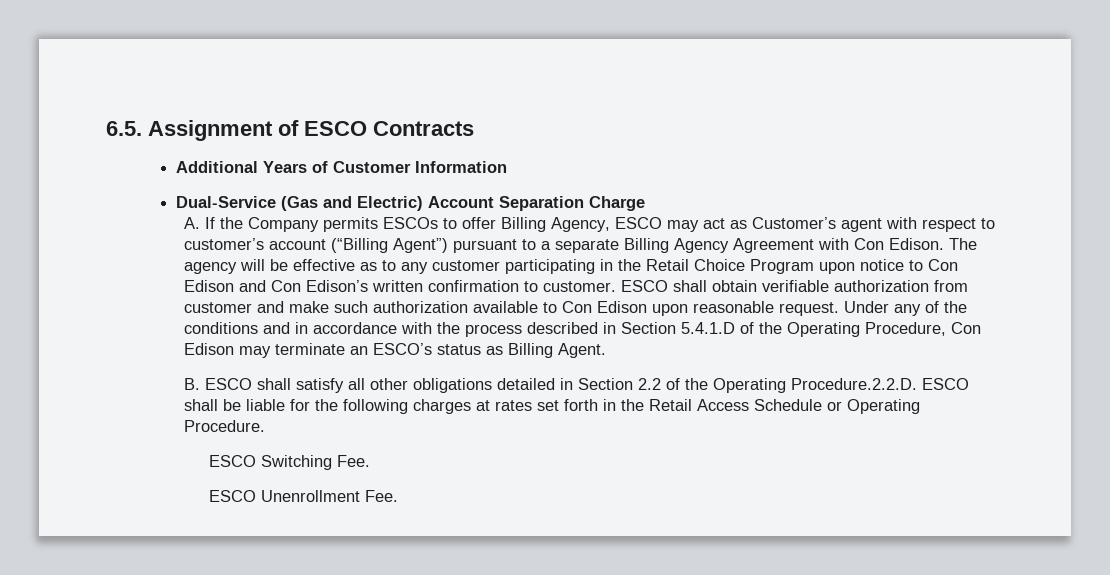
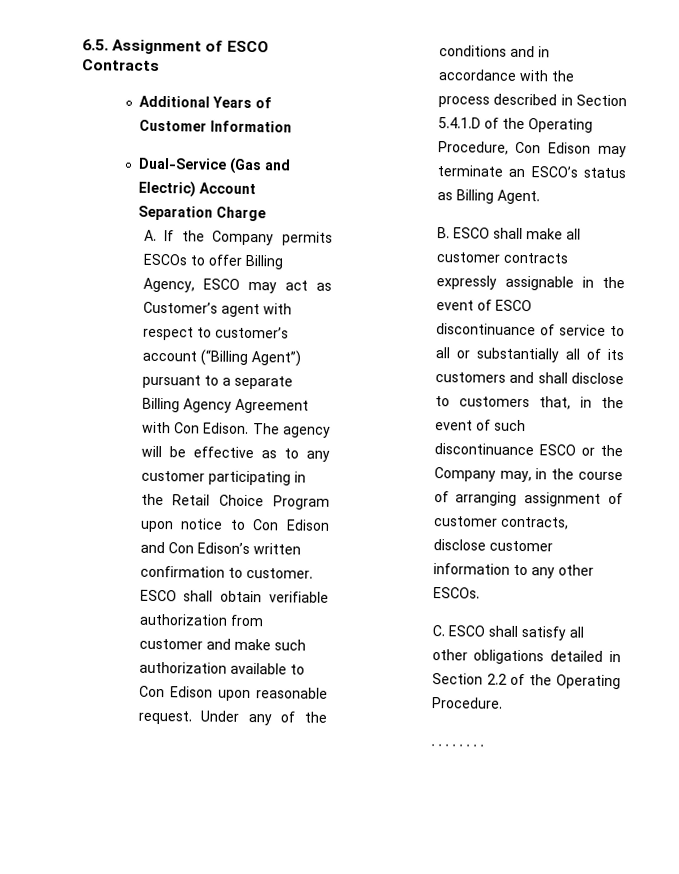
(291, 384) none -> [525,228,581,240] [435,252,569,264] [435,275,625,291] [435,299,532,312] [435,323,625,337] [434,347,624,363] [434,371,624,385] [434,396,624,410] [434,419,526,432] [433,443,623,457] [433,467,623,483] [433,491,623,507] [433,516,569,530] [432,539,553,552] [432,563,594,579] [432,587,480,599] [431,625,518,637] make all customer contracts expressly assignable in the event of ESCO discontinuance of service to all or substantially all of its customers and shall disclose to customers that, in the event of such discontinuance ESCO or the Company may, in the course of arranging assignment of customer contracts, disclose customer information to any other ESCOs. // C. ESCO shall
[790,378,969,390] [183,399,920,414] [183,420,265,432] [209,455,371,470] [209,490,399,502] Procedure.2.2.D. ESCO shall be liable for the following charges at rates set forth in the Retail Access Schedule or Operating Procedure. // ESCO Switching Fee. // ESCO Unenrollment Fee. -> [431,697,503,709] [430,744,484,747] Procedure. // . . . . . . . .

